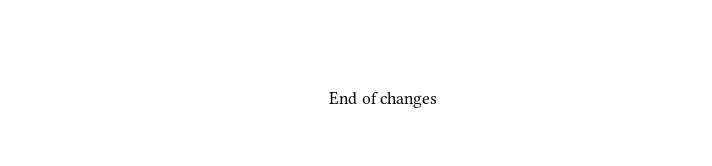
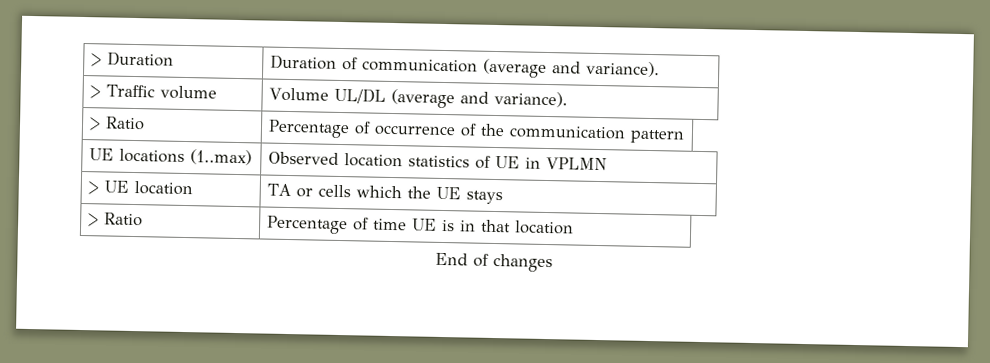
(328, 98) none -> [91,51,175,67] [270,54,661,78] [90,84,218,100] [269,87,569,109] [89,116,146,131] [268,119,686,144] [89,148,253,166] [268,151,608,171] [88,180,194,196] [267,183,504,205] [88,212,144,227] [266,215,575,235] > Duration | Duration of communication (average and variance). // > Traffic volume | Volume UL/DL (average and variance). // > Ratio | Percentage of occurrence of the communication pattern // UE locations (1..max) | Observed location statistics of UE in VPLMN // > UE location | TA or cells which the UE stays // > Ratio | Percentage of time UE is in that location //

